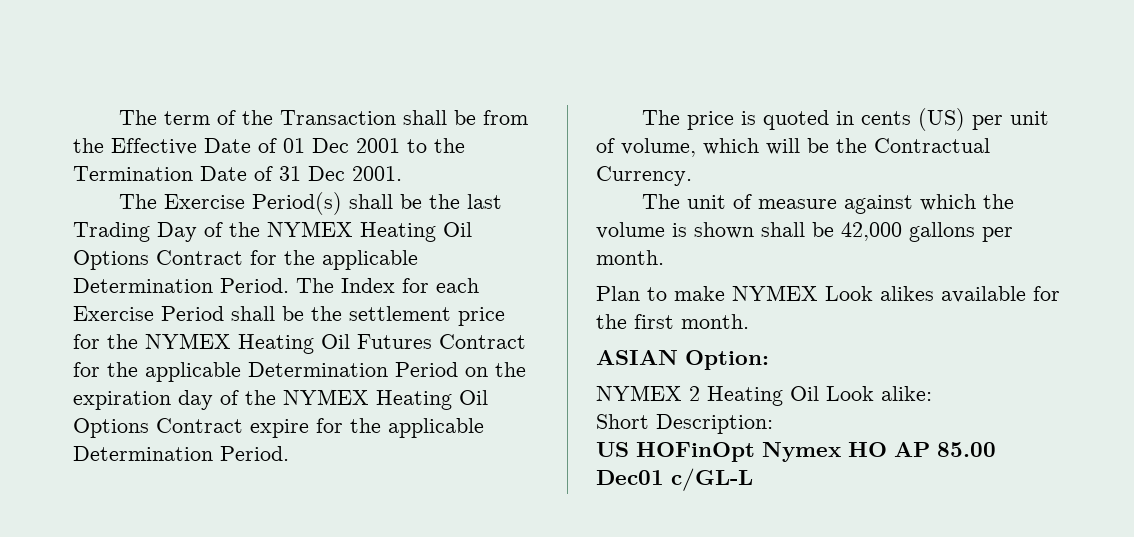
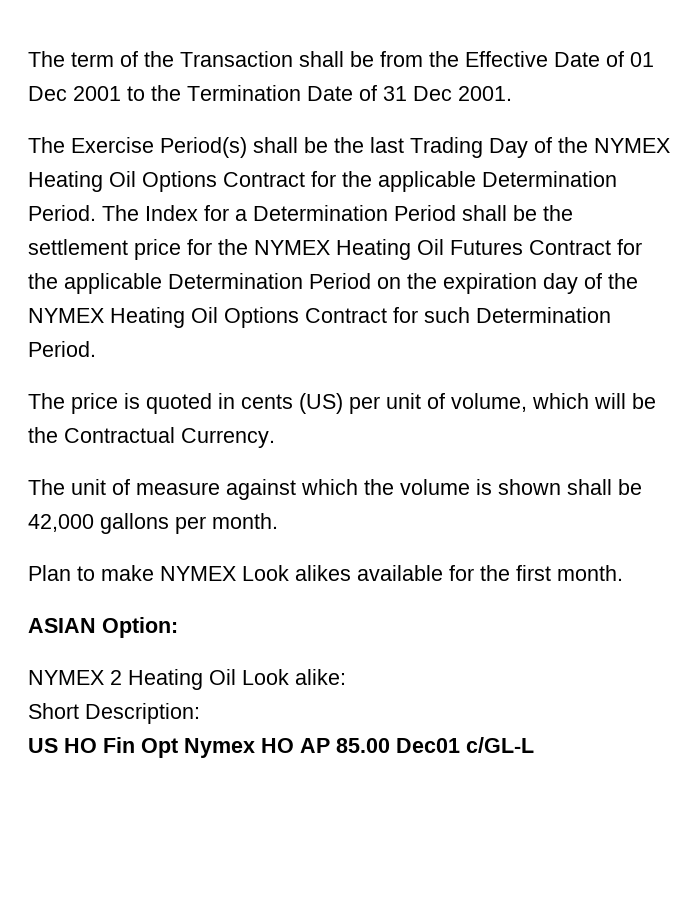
[436,278,479,293] [73,306,154,321] each Exercise -> [235,205,388,221] a Determination
[250,418,484,438] expire for the applicable -> [393,307,470,323] for such
[636,442,755,462] HOFinOpt -> [64,737,178,758] HO Fin Opt

